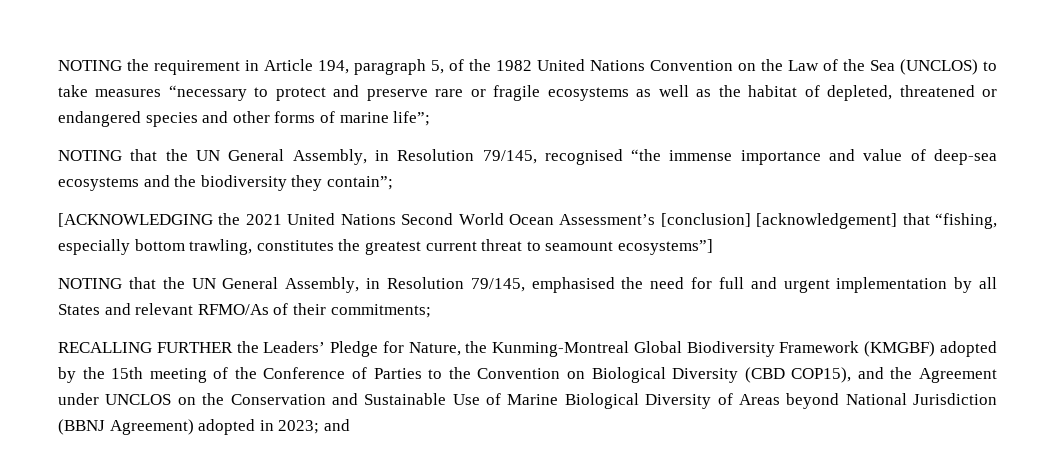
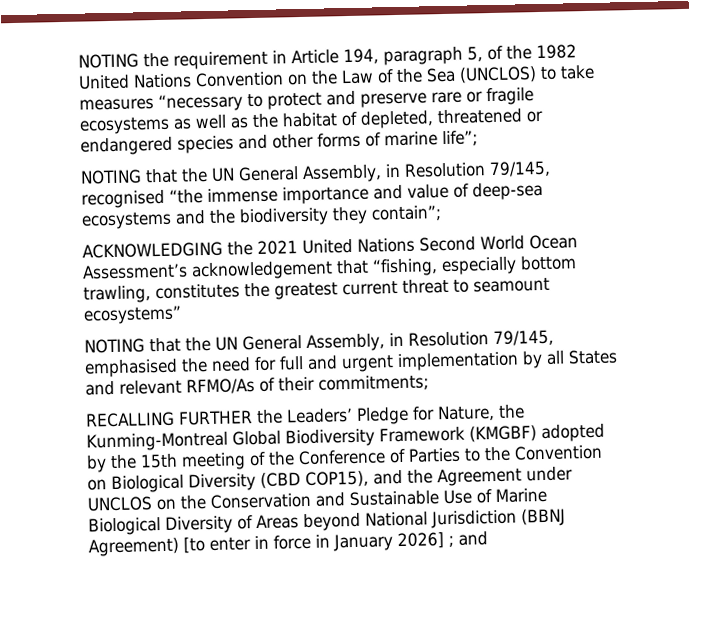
[58,213,213,227] [ACKNOWLEDGING -> [82,241,223,259] ACKNOWLEDGING
[660,213,898,229] [conclusion] [acknowledgement] -> [191,260,333,281] acknowledgement
[617,239,713,255] ecosystems”] -> [83,305,182,325] ecosystems”
[198,419,320,435] adopted in 2023; -> [183,532,454,554] [to enter in force in January 2026] ;

